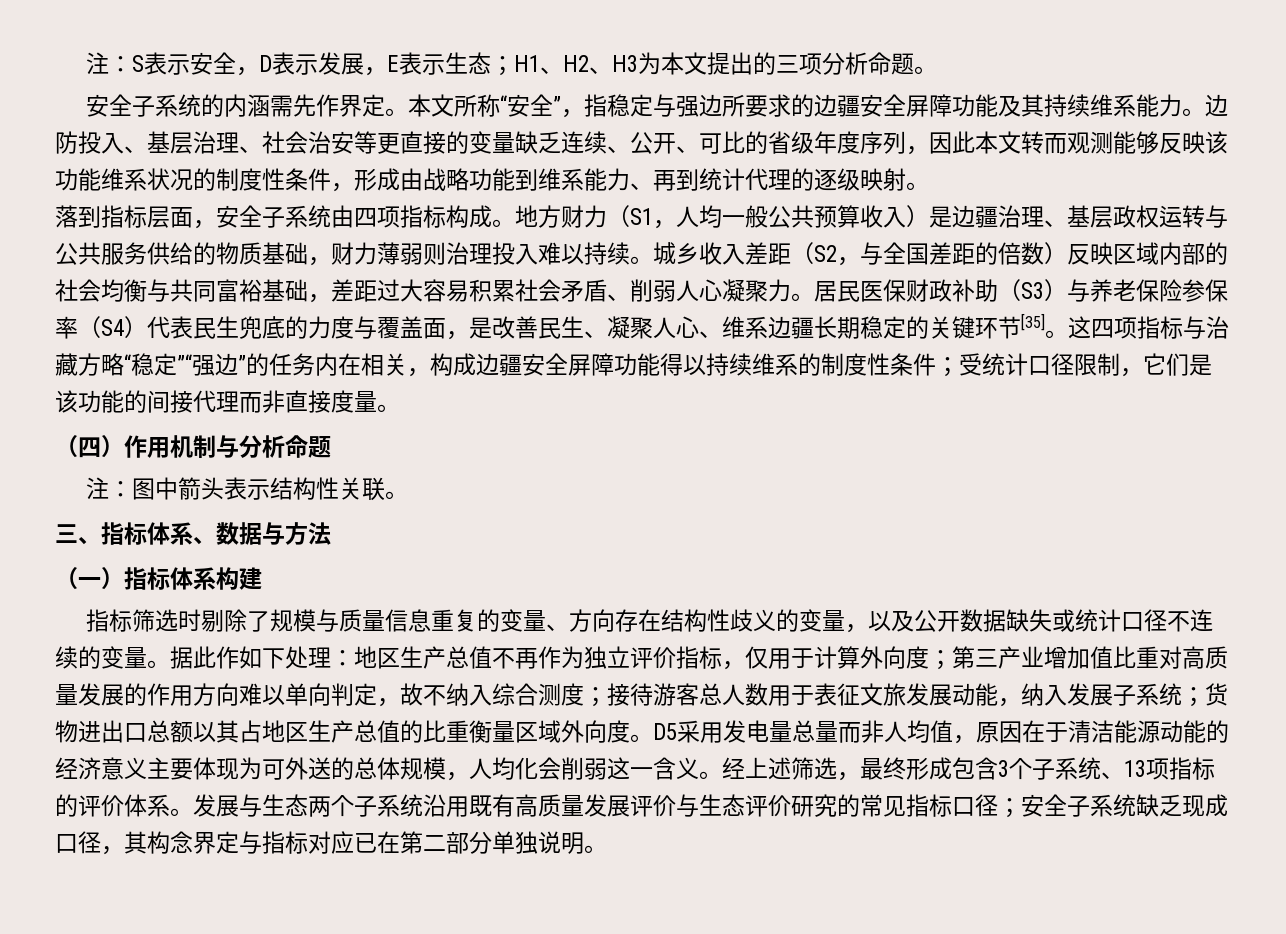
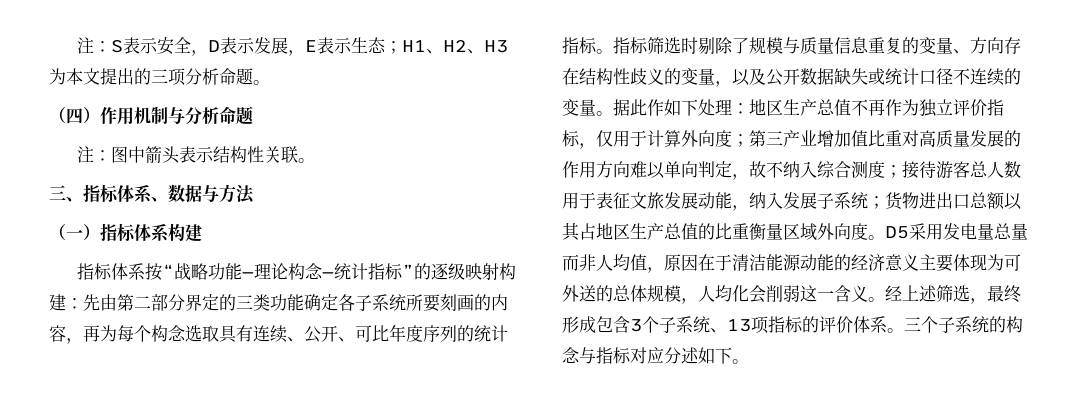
[85,94,1228,118] [55,131,1228,155] [55,168,929,192] [55,205,1228,229] [55,242,1228,266] [55,279,1228,303] [55,313,1229,340] [55,353,1212,377] [55,390,400,413] // 安全子系统的内涵需先作界定。本文所称“安全”，指稳定与强边所要求的边疆安全屏障功能及其持续维系能力。边防投入、基层治理、社会治安等更直接的变量缺乏连续、公开、可比的省级年度序列，因此本文转而观测能够反映该功能维系状况的制度性条件，形成由战略功能到维系能力、再到统计代理的逐级映射。 // 落到指标层面，安全子系统由四项指标构成。地方财力（S1，人均一般公共预算收入）是边疆治理、基层政权运转与公共服务供给的物质基础，财力薄弱则治理投入难以持续。城乡收入差距（S2，与全国差距的倍数）反映区域内部的社会均衡与共同富裕基础，差距过大容易积累社会矛盾、削弱人心凝聚力。居民医保财政补助（S3）与养老保险参保率（S4）代表民生兜底的力度与覆盖面，是改善民生、凝聚人心、维系边疆长期稳定的关键环节[35]。这四项指标与治藏方略“稳定”“强边”的任务内在相关，构成边疆安全屏障功能得以持续维系的制度性条件；受统计口径限制，它们是该功能的间接代理而非直接度量。 -> (270, 82) none
(132, 620) none -> [111,263,517,281] [49,294,508,312] [49,324,508,344] [562,37,648,54] 体系按“战略功能—理论构念—统计指标”的逐级映射构建：先由第二部分界定的三类功能确定各子系统所要刻画的内容，再为每个构念选取具有连续、公开、可比年度序列的统计指标。指标
[193,794,1228,818] [55,831,584,855] 发展与生态两个子系统沿用既有高质量发展评价与生态评价研究的常见指标口径；安全子系统缺乏现成口径，其构念界定与指标对应已在第二部分单独说明 -> [904,316,1023,333] [562,347,732,364] 三个子系统的构念与指标对应分述如下

